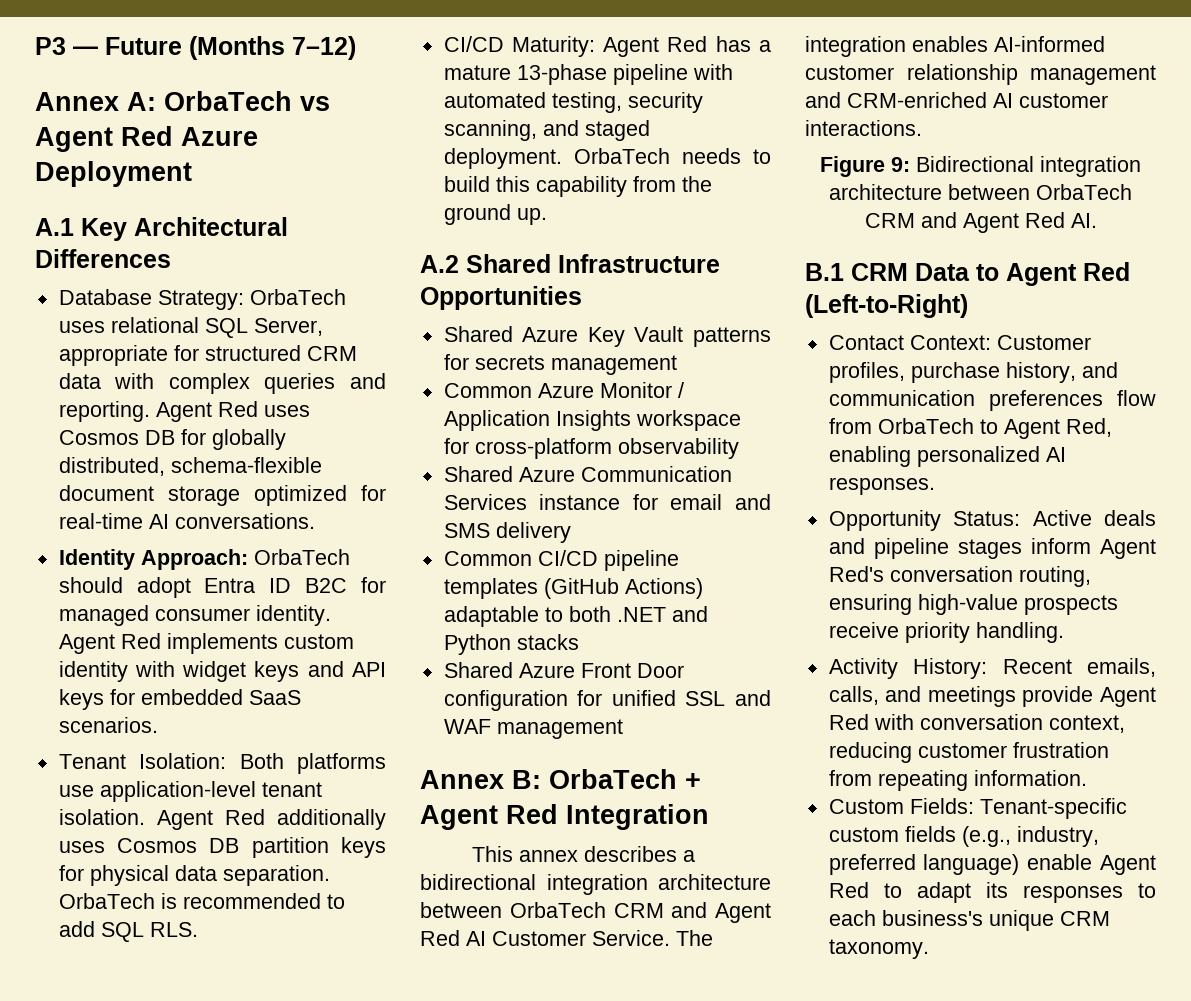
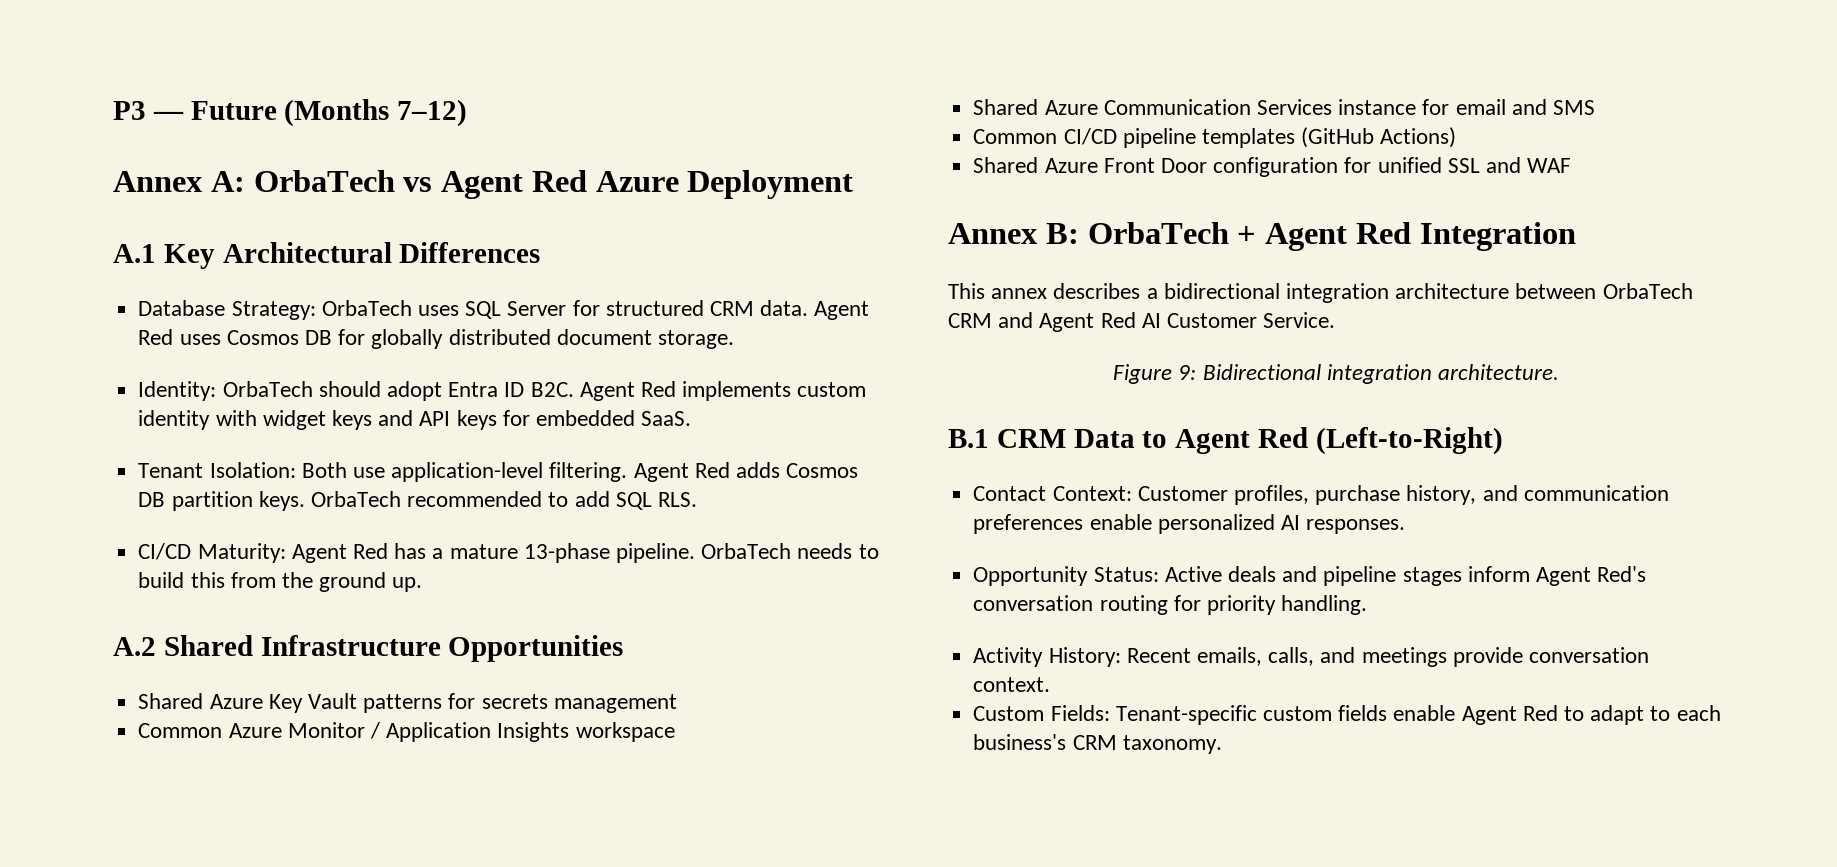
[110,317,323,338] [58,345,357,366] [58,373,386,394] [58,401,150,422] relational SQL Server, appropriate for structured CRM data with complex queries and reporting. -> [465,300,809,319] SQL Server for structured CRM data.
[58,457,322,476] [58,485,386,506] [58,513,315,529] [58,549,248,570] distributed, schema-flexible document storage optimized for real-time AI conversations. // Identity Approach: -> [448,329,734,349] [138,381,217,401] distributed document storage. // Identity:
[305,577,386,593] [58,605,331,626] B2C for managed consumer identity. -> [530,382,574,397] B2C.
[248,690,301,705] [58,717,158,733] SaaS scenarios. -> [641,411,692,426] SaaS.
[297,753,387,774] platforms -> (347, 470) none
[261,782,322,797] [58,809,386,830] [58,837,386,858] [58,865,330,886] [58,893,177,909] tenant isolation. Agent Red additionally uses Cosmos DB partition keys for physical data separation. OrbaTech is -> [549,462,859,482] [138,491,401,511] filtering. Agent Red adds Cosmos DB partition keys. OrbaTech
[612,64,733,85] [443,92,703,113] [443,120,650,141] [443,148,562,169] pipeline with automated testing, security scanning, and staged deployment. -> [615,543,695,563] pipeline.
[535,176,627,197] capability -> (225, 580) none
[443,438,739,459] for cross-platform observability -> (675, 732) none
[495,522,571,543] delivery -> (1595, 107) none
[443,606,708,627] [443,634,579,655] adaptable to both .NET and Python stacks -> (1457, 137) none
[496,719,623,739] management -> (1572, 165) none
[676,930,713,946] [805,36,1105,57] [805,64,1156,85] [805,92,1108,108] [805,120,922,136] [820,156,1141,177] [829,184,1132,200] [864,212,1097,233] The integration enables AI-informed customer relationship management and CRM-enriched AI customer interactions. // Figure 9: Bidirectional integration architecture between OrbaTech CRM and Agent Red AI. -> [1113,364,1559,384] // Figure 9: Bidirectional integration architecture.
[1117,390,1156,406] [828,418,1112,439] [828,446,911,467] flow from OrbaTech to Agent Red, enabling -> [1089,514,1152,530] enable
[1018,566,1091,587] [828,594,1118,615] [828,622,899,638] routing, ensuring high-value prospects receive -> [1099,595,1201,615] routing for
[1100,687,1156,707] [828,714,1125,733] [828,742,1109,763] [828,770,1087,791] Agent Red with conversation context, reducing customer frustration from repeating information. -> [1528,647,1649,663] [973,677,1051,692] conversation context.
[961,826,1099,847] [828,854,1020,875] (e.g., industry, preferred language) -> (1388, 713) none
[985,882,1123,903] its responses -> (1645, 715) none
[988,910,1054,931] unique -> (1067, 742) none

